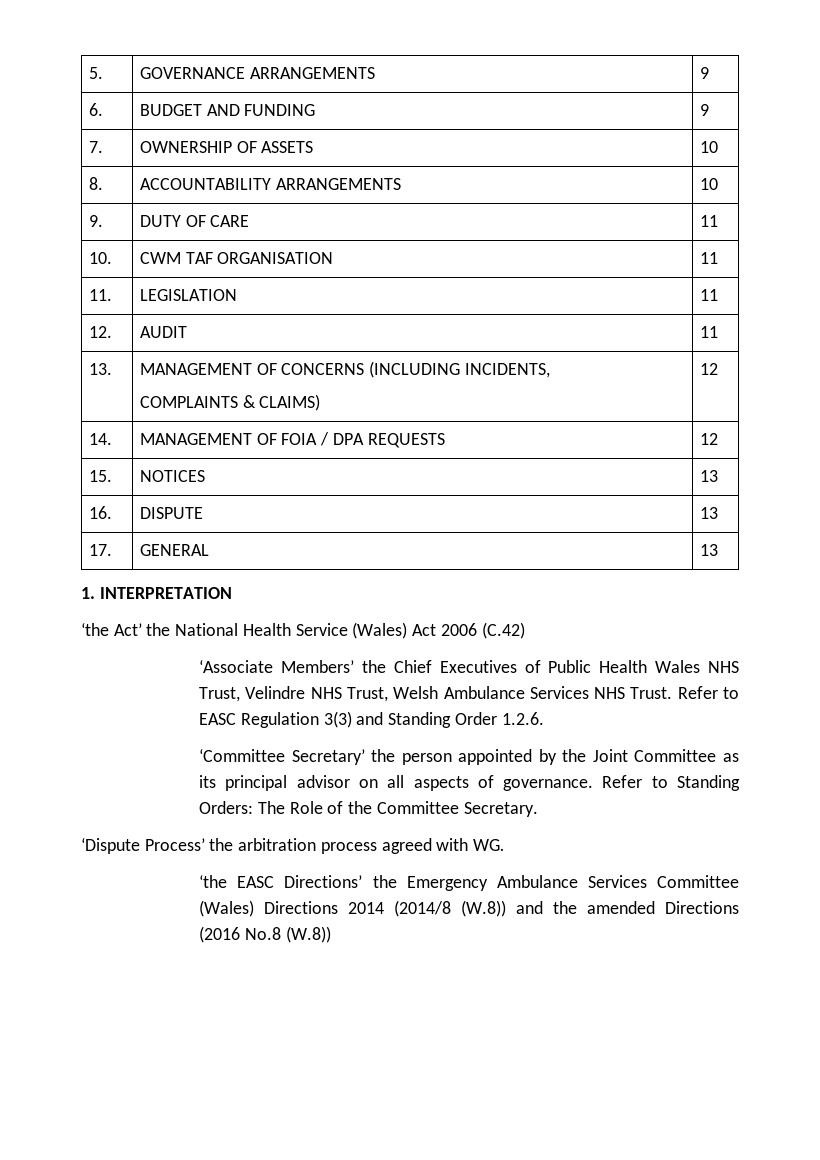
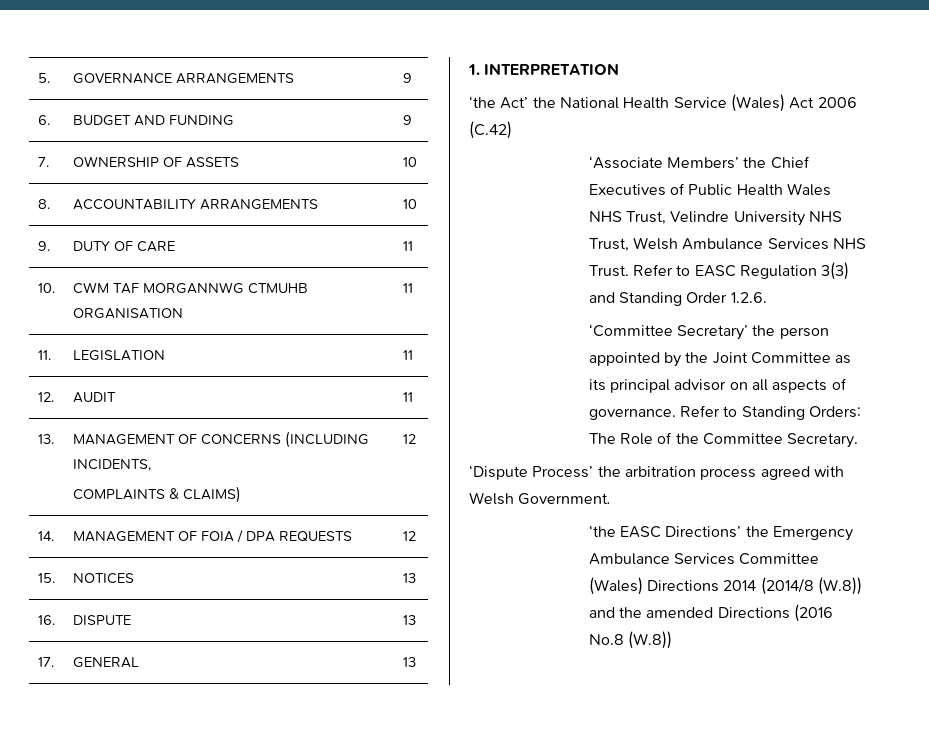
(213, 258) none -> [142,282,308,294] MORGANNWG CTMUHB
(306, 692) none -> [733,211,805,226] University
[473,839,506,851] WG. -> [469,492,612,505] Welsh Government.

